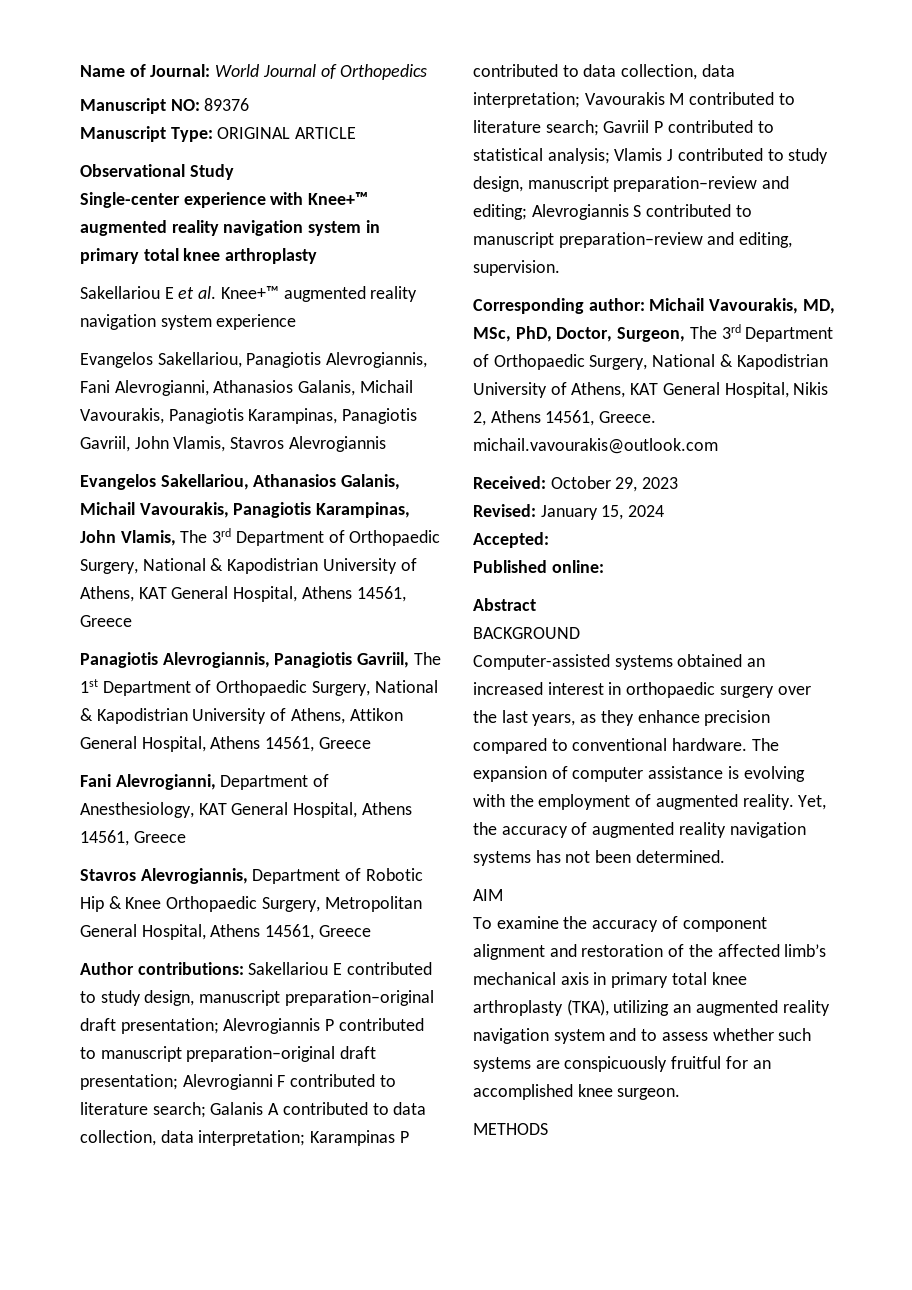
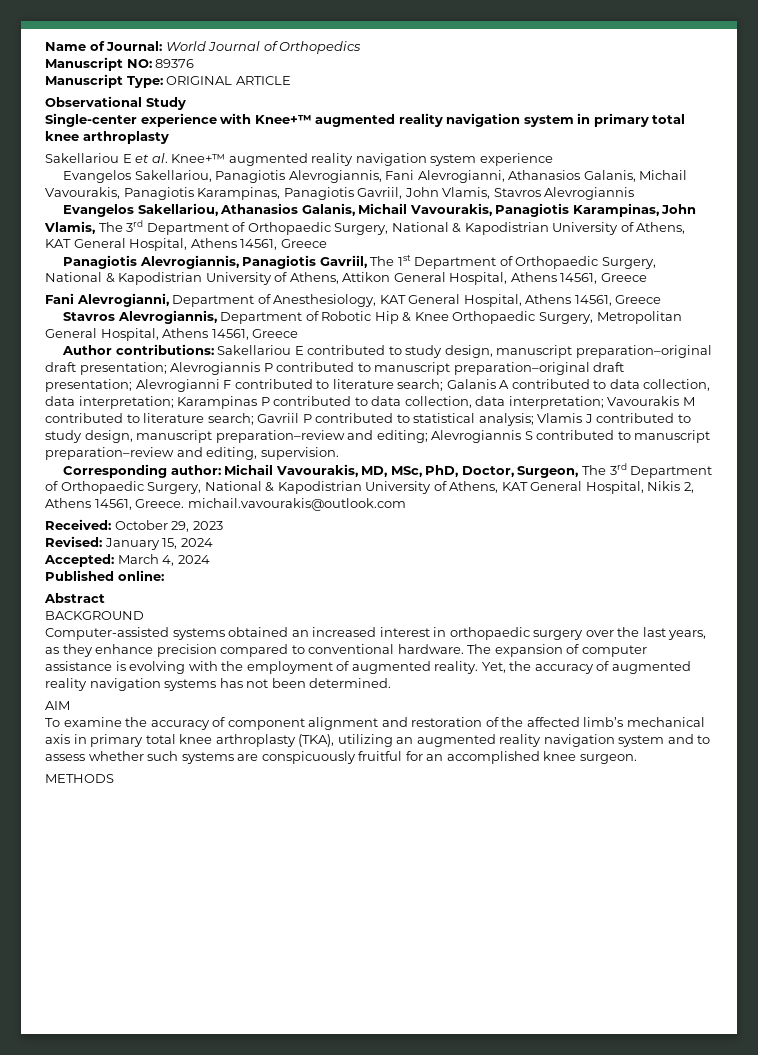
(549, 540) none -> [117,554,210,566] March 4, 2024

